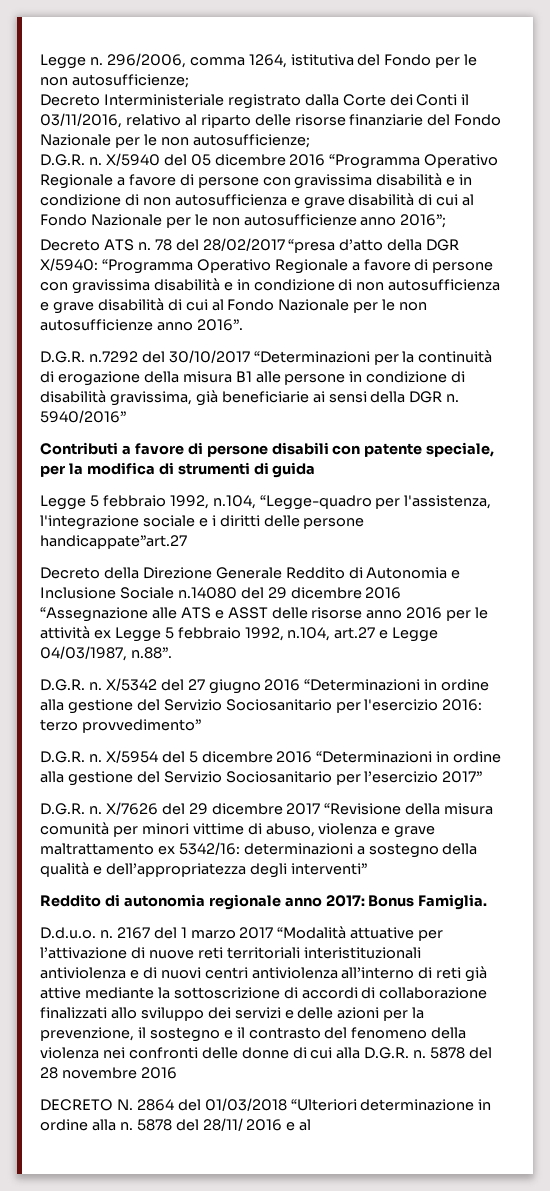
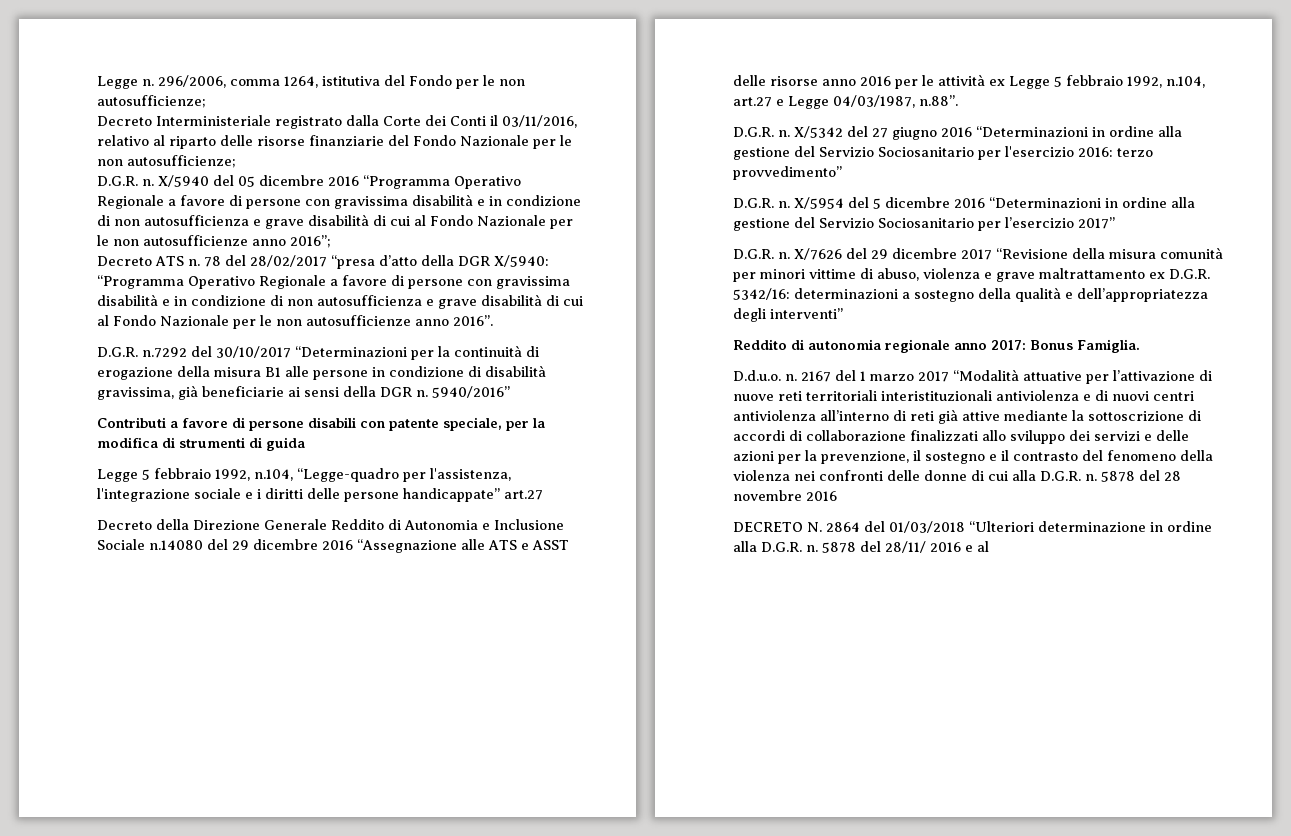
[40,535,187,549] handicappate”art.27 -> [403,488,543,502] handicappate” art.27
(175, 850) none -> [1169,269,1210,279] D.G.R.
(116, 1125) none -> [761,542,802,552] D.G.R.

